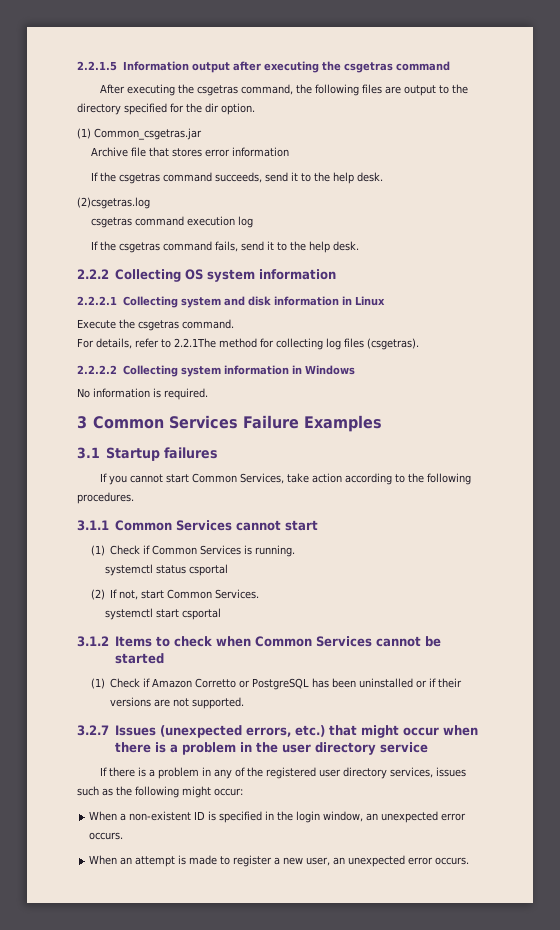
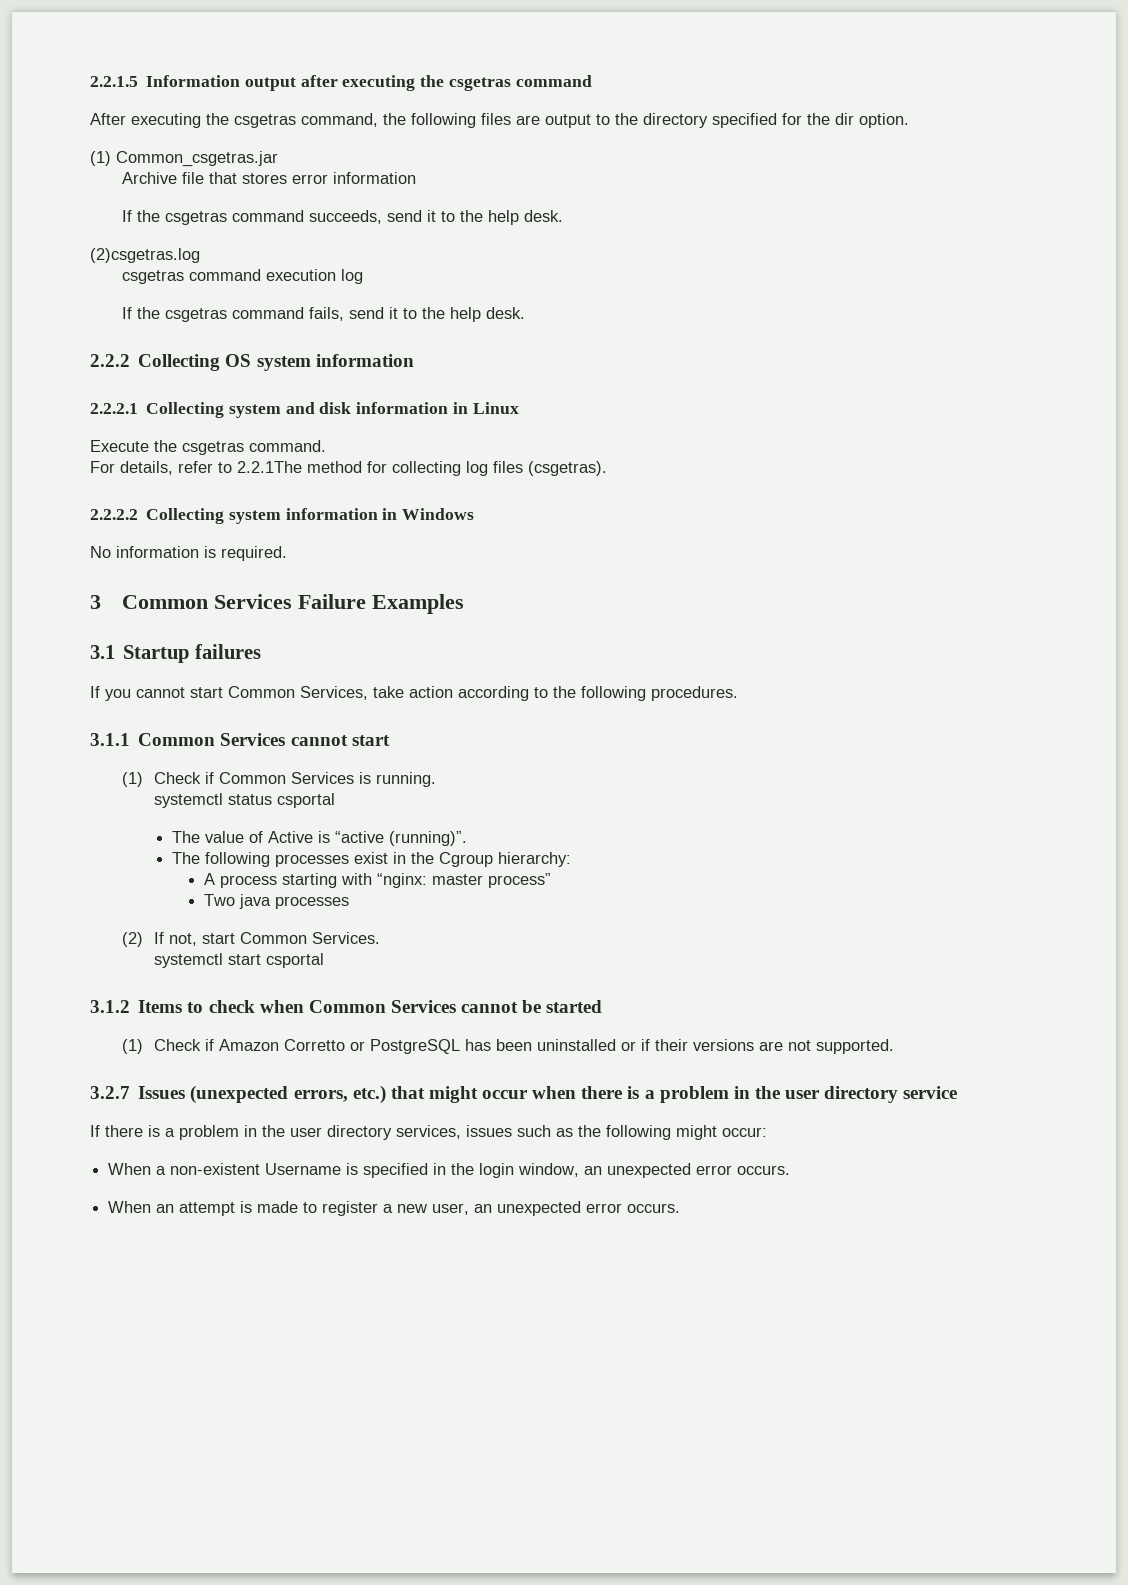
(228, 570) none -> [172,831,468,846] [172,852,572,867] [203,873,551,888] [203,894,349,909] // The value of Active is “active (running)”. // The following processes exist in the Cgroup hierarchy: // A process starting with “nginx: master process” // Two java processes
[213,767,316,779] any of the registered -> [262,1125,285,1137] the
[194,811,206,820] ID -> [265,1163,342,1175] Username

